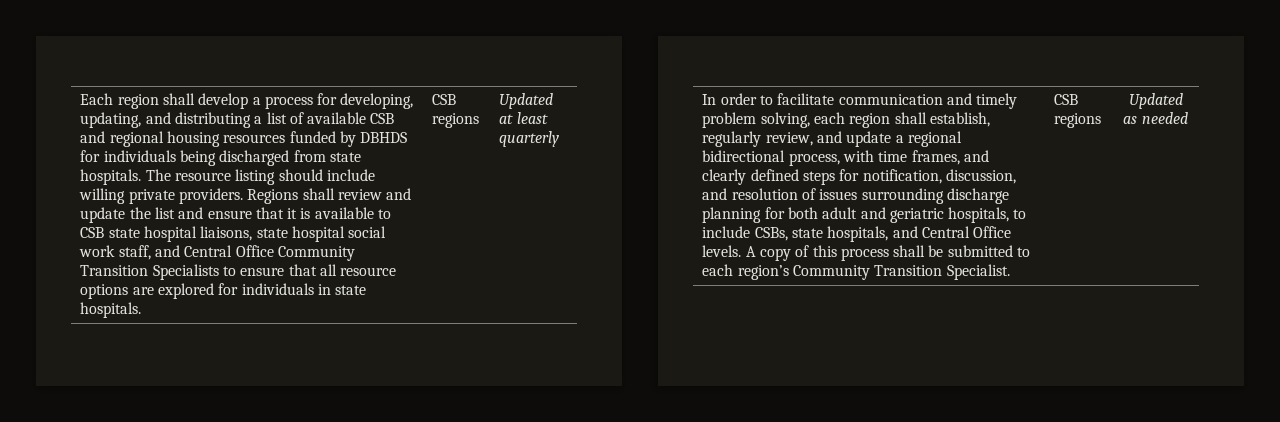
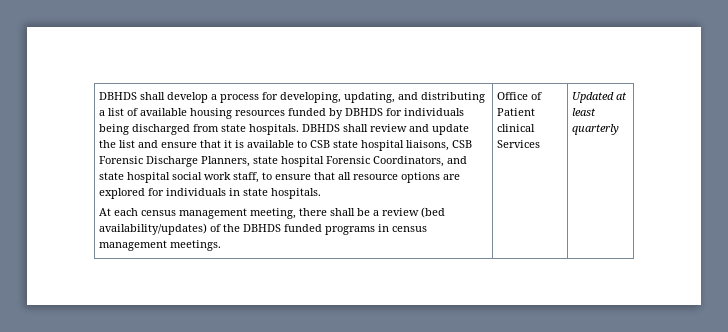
[80,93,159,109] Each region -> [99,92,138,100] DBHDS
[370,113,395,124] [80,131,164,147] CSB and regional -> (188, 112) none
[145,169,375,185] [79,188,299,204] The resource listing should include willing private providers. Regions -> [302,124,341,132] DBHDS
(253, 233) none -> [452,140,473,148] [99,156,468,167] CSB Forensic Discharge Planners, state hospital Forensic Coordinators, and
[154,245,355,261] [80,264,219,280] and Central Office Community Transition Specialists -> (260, 177) none
[432,94,457,105] [432,113,480,128] [499,93,554,109] [499,112,548,124] [499,131,560,147] [702,93,1018,109] [702,112,990,128] [702,131,962,147] [702,150,989,166] [702,169,1016,185] [702,188,1009,204] [702,207,1027,223] [702,226,1012,242] [702,245,1031,261] [702,264,1010,280] [1054,94,1079,105] [1054,113,1102,128] [1128,93,1183,109] [1123,112,1188,124] | CSB regions | Updated at least quarterly // In order to facilitate communication and timely problem solving, each region shall establish, regularly review, and update a regional bidirectional process, with time frames, and clearly defined steps for notification, discussion, and resolution of issues surrounding discharge planning for both adult and geriatric hospitals, to include CSBs, state hospitals, and Central Office levels. A copy of this process shall be submitted to each region’s Community Transition Specialist. | CSB regions | Updated as needed -> [99,207,446,219] [99,223,428,235] [99,240,222,251] [497,92,543,100] [497,108,536,116] [497,124,536,132] [497,140,541,148] [572,92,628,103] [572,108,597,116] [572,124,620,135] // At each census management meeting, there shall be a review (bed availability/updates) of the DBHDS funded programs in census management meetings. | Office of Patient clinical Services | Updated at least quarterly

